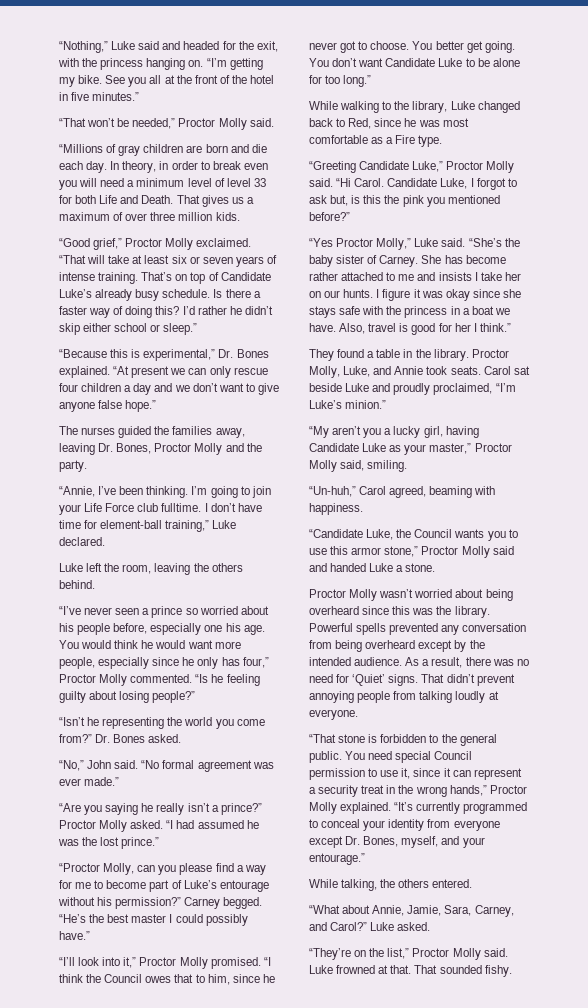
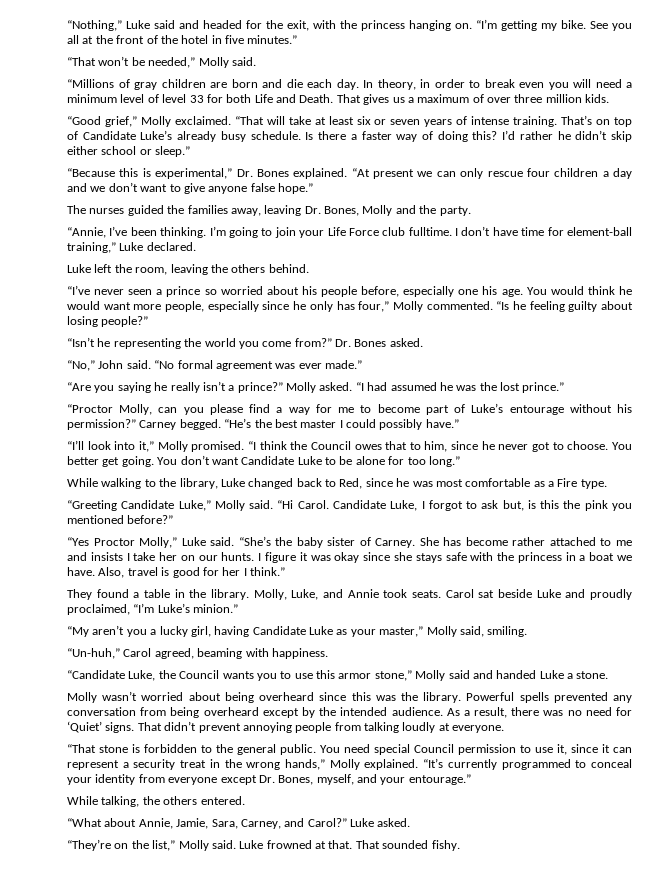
[178,118,216,127] Proctor -> (196, 62) none
[125,238,163,247] Proctor -> (137, 121) none
[154,443,192,452] Proctor -> (359, 211) none
[59,674,96,683] Proctor -> (390, 306) none
[59,820,96,829] Proctor -> (283, 387) none
[139,957,177,966] Proctor -> (154, 446) none
[446,161,484,170] Proctor -> (211, 505) none
[471,349,509,358] Proctor -> (250, 594) none
[474,443,512,452] Proctor -> (424, 631) none
[421,546,459,555] Proctor -> (412, 675) none
[309,589,346,598] Proctor -> (609, 675) none
[489,785,527,794] Proctor -> (325, 764) none
[412,948,450,957] Proctor -> (176, 845) none

